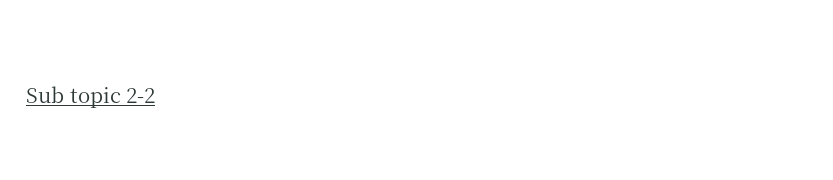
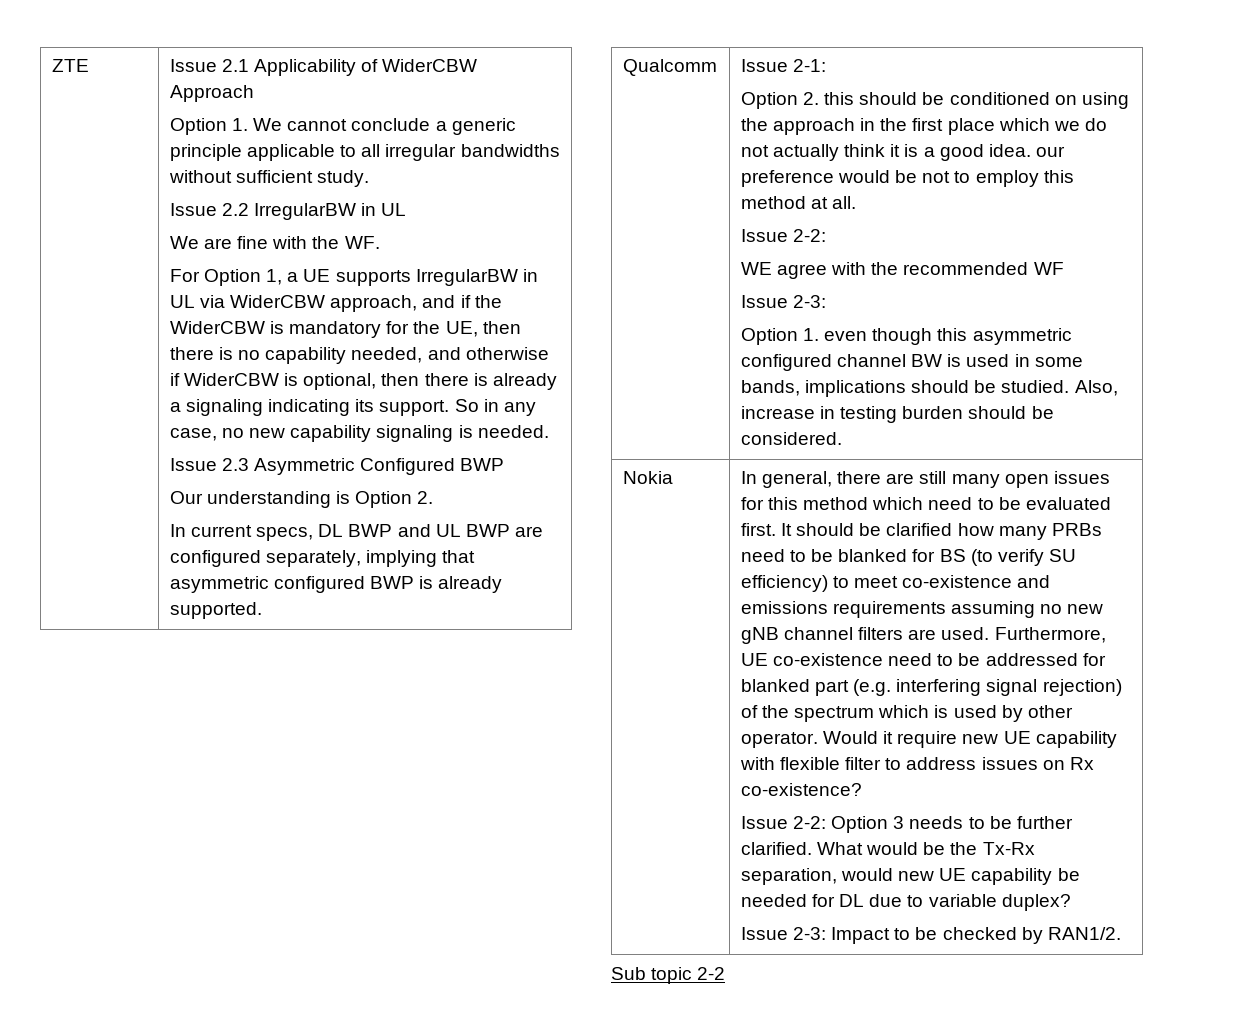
(26, 94) none -> [51,59,89,72] [169,59,478,76] [169,85,254,102] [169,118,516,135] [169,144,560,161] [168,170,370,187] [169,203,407,220] [169,236,380,249] [169,269,538,286] [169,295,502,312] [169,321,521,338] [169,347,549,364] [169,373,557,390] [169,399,536,416] [169,425,549,442] [169,458,505,475] [169,491,434,508] [169,524,543,541] [169,550,476,567] [169,576,503,593] [169,602,262,619] [622,59,717,76] [740,59,827,72] [740,92,1129,109] [740,118,1107,135] [740,144,1065,161] [740,170,1074,187] [740,196,857,209] [740,229,827,242] [740,262,1064,279] [740,295,827,308] [740,328,1072,345] [740,354,1083,371] [740,380,1118,397] [740,406,1054,423] [740,432,842,445] [622,471,673,484] [740,471,1110,488] [740,497,1111,510] [740,523,1102,540] [740,549,1076,566] [740,575,1051,592] [740,601,1104,618] [740,627,1106,644] [740,653,1106,666] [740,679,1122,696] [740,705,1073,722] [740,731,1117,748] [739,757,1094,770] [740,783,862,796] [740,816,1073,833] [740,842,1035,855] [740,868,1080,885] [740,894,1071,911] [740,927,1121,944] ZTE | Issue 2.1 Applicability of WiderCBW Approach // Option 1. We cannot conclude a generic principle applicable to all irregular bandwidths without sufficient study. // Issue 2.2 IrregularBW in UL // We are fine with the WF. // For Option 1, a UE supports IrregularBW in UL via WiderCBW approach, and if the WiderCBW is mandatory for the UE, then there is no capability needed, and otherwise if WiderCBW is optional, then there is already a signaling indicating its support. So in any case, no new capability signaling is needed. // Issue 2.3 Asymmetric Configured BWP // Our understanding is Option 2. // In current specs, DL BWP and UL BWP are configured separately, implying that asymmetric configured BWP is already supported. // Qualcomm | Issue 2-1: // Option 2. this should be conditioned on using the approach in the first place which we do not actually think it is a good idea. our preference would be not to employ this method at all. // Issue 2-2: // WE agree with the recommended WF // Issue 2-3: // Option 1. even though this asymmetric configured channel BW is used in some bands, implications should be studied. Also, increase in testing burden should be considered. // Nokia | In general, there are still many open issues for this method which need to be evaluated first. It should be clarified how many PRBs need to be blanked for BS (to verify SU efficiency) to meet co-existence and emissions requirements assuming no new gNB channel filters are used. Furthermore, UE co-existence need to be addressed for blanked part (e.g. interfering signal rejection) of the spectrum which is used by other operator. Would it require new UE capability with flexible filter to address issues on Rx co-existence? // Issue 2-2: Option 3 needs to be further clarified. What would be the Tx-Rx separation, would new UE capability be needed for DL due to variable duplex? // Issue 2-3: Impact to be checked by RAN1/2. //

